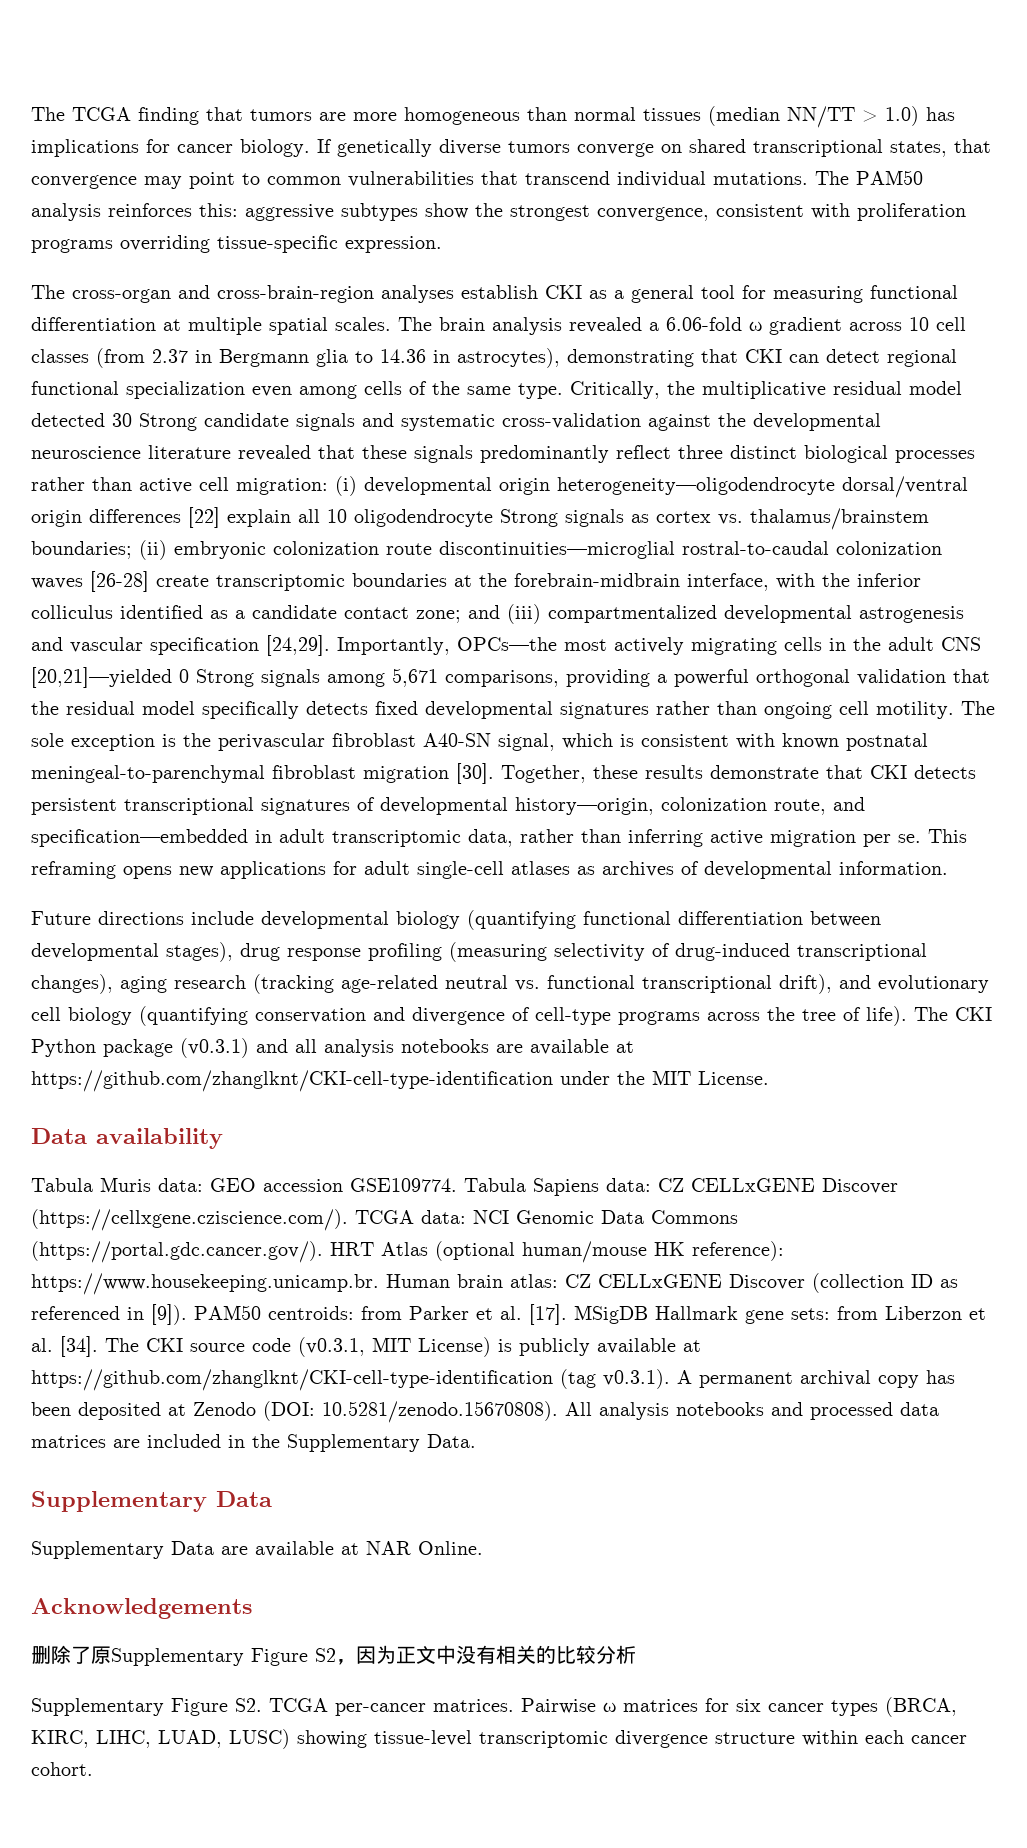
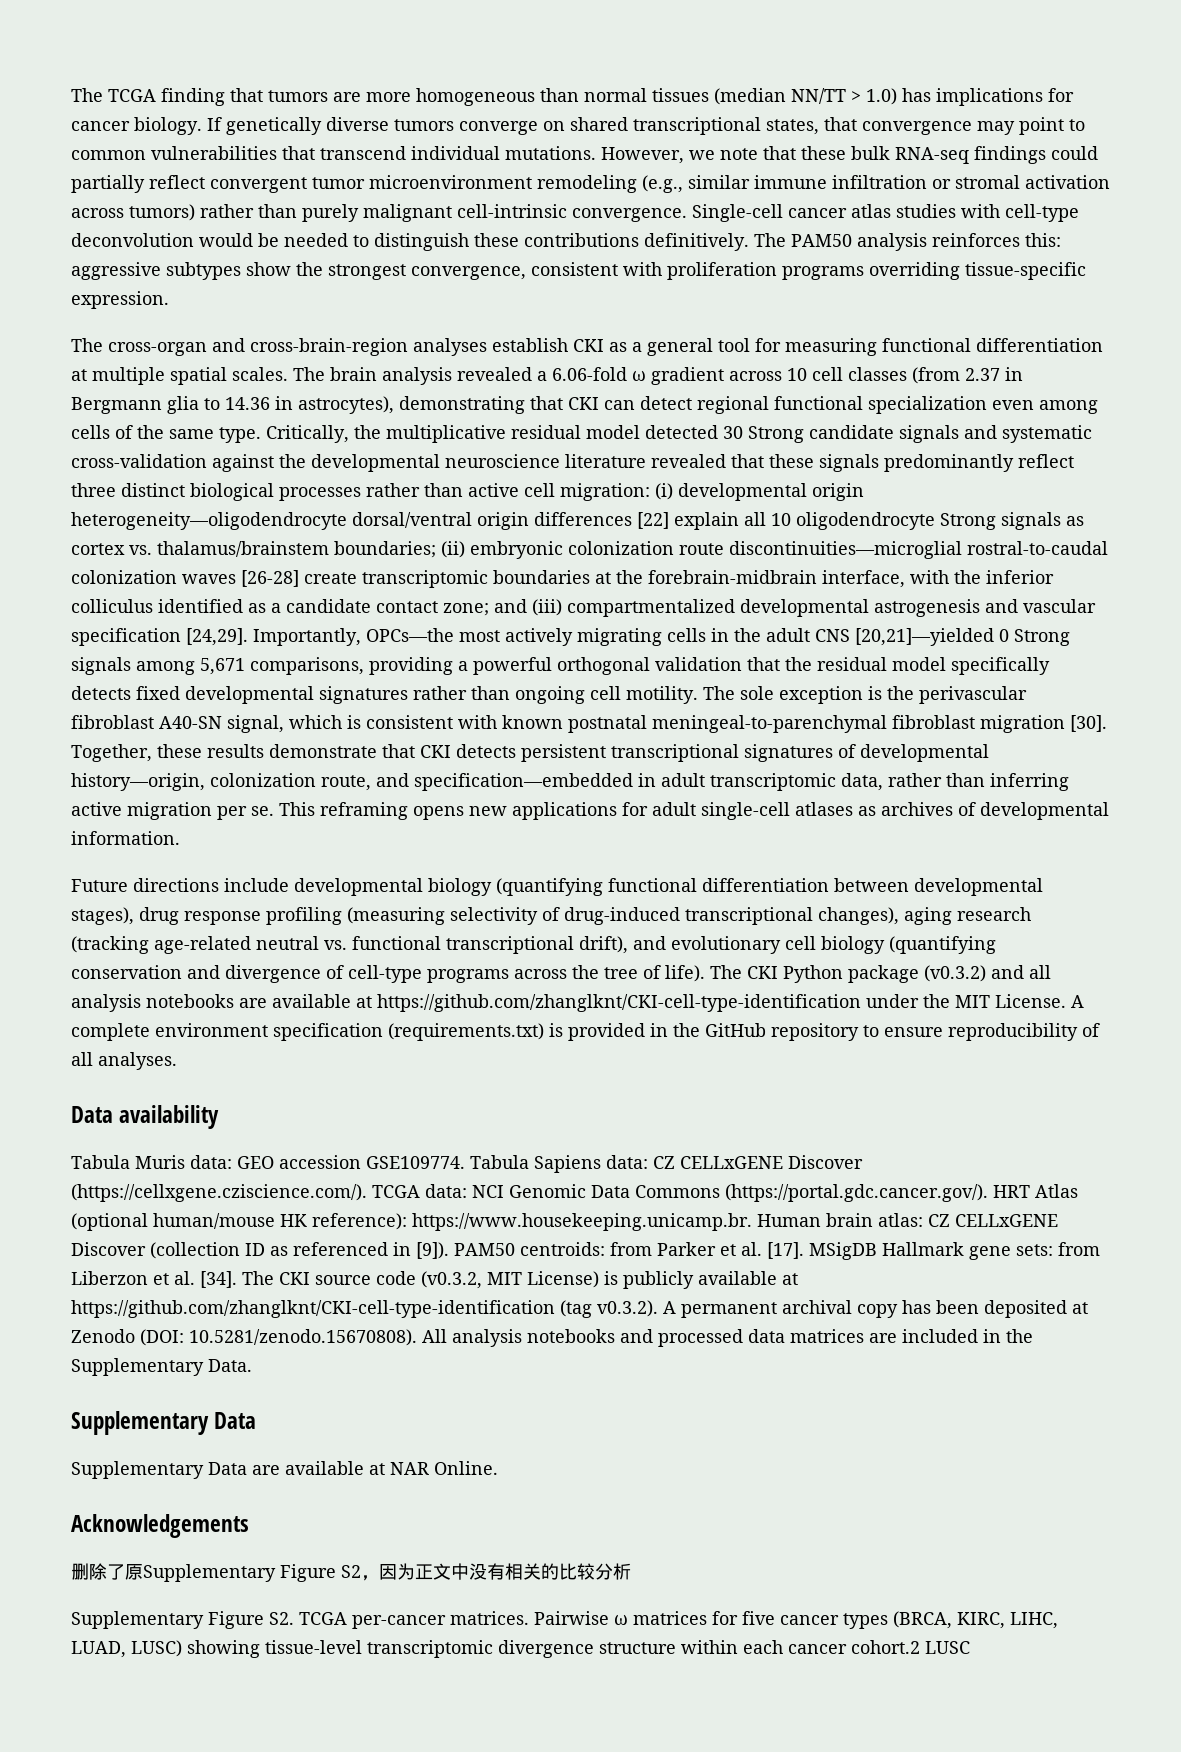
(808, 178) none -> [601,146,1098,164] [71,175,1110,193] [71,204,1079,222] [71,233,749,251] However, we note that these bulk RNA-seq findings could partially reflect convergent tumor microenvironment remodeling (e.g., similar immune infiltration or stromal activation across tumors) rather than purely malignant cell-intrinsic convergence. Single-cell cancer atlas studies with cell-type deconvolution would be needed to distinguish these contributions definitively.
[180,1038,249,1058] (v0.3.1) -> [924,965,986,982] (v0.3.2)
(769, 1078) none -> [1071,995,1084,1008] [71,1023,1100,1041] [71,1052,177,1070] A complete environment specification (requirements.txt) is provided in the GitHub repository to ensure reproducibility of all analyses.
[298,1337,365,1357] (v0.3.1, -> [421,1271,482,1289] (v0.3.2,
[603,1369,670,1389] v0.3.1). -> [597,1300,658,1317] v0.3.2).
[736,1699,761,1712] six -> [742,1611,775,1625] five
[31,1762,93,1776] cohort. -> [851,1640,970,1654] cohort.2 LUSC

